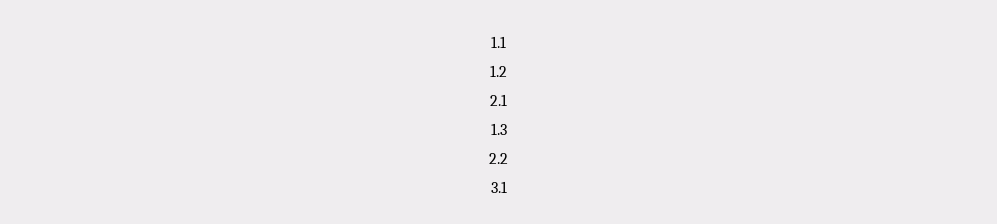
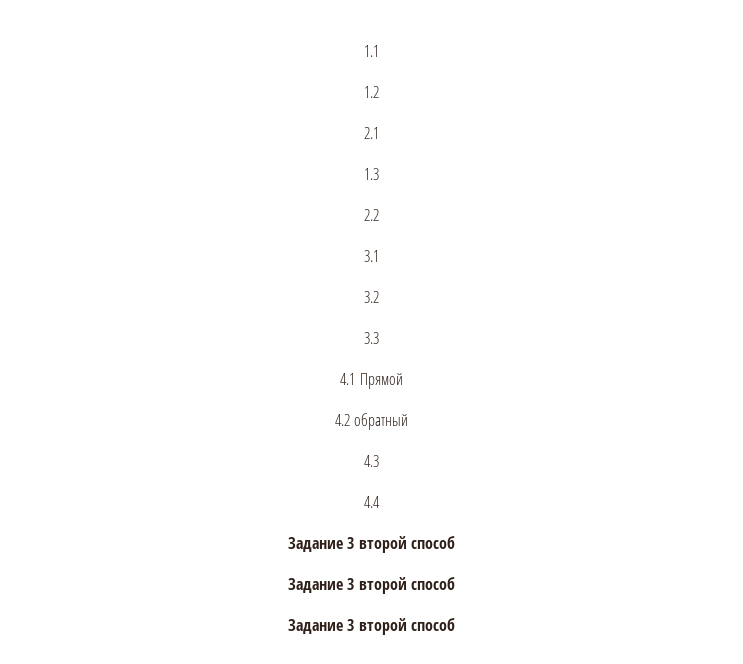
(507, 187) none -> [364,291,379,303] [364,332,379,344] [340,373,403,389] [334,413,409,430] [364,455,379,467] [364,496,380,508] [288,536,455,553] [288,577,455,594] [288,618,455,635] // 3.2 // 3.3 // 4.1 Прямой // 4.2 обратный // 4.3 // 4.4 // Задание 3 второй способ // Задание 3 второй способ // Задание 3 второй способ

